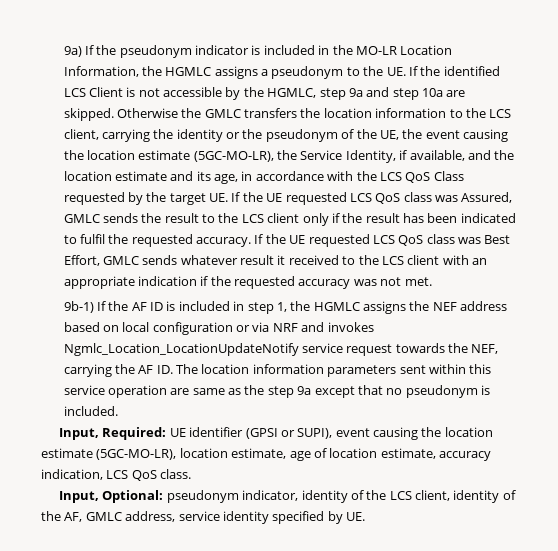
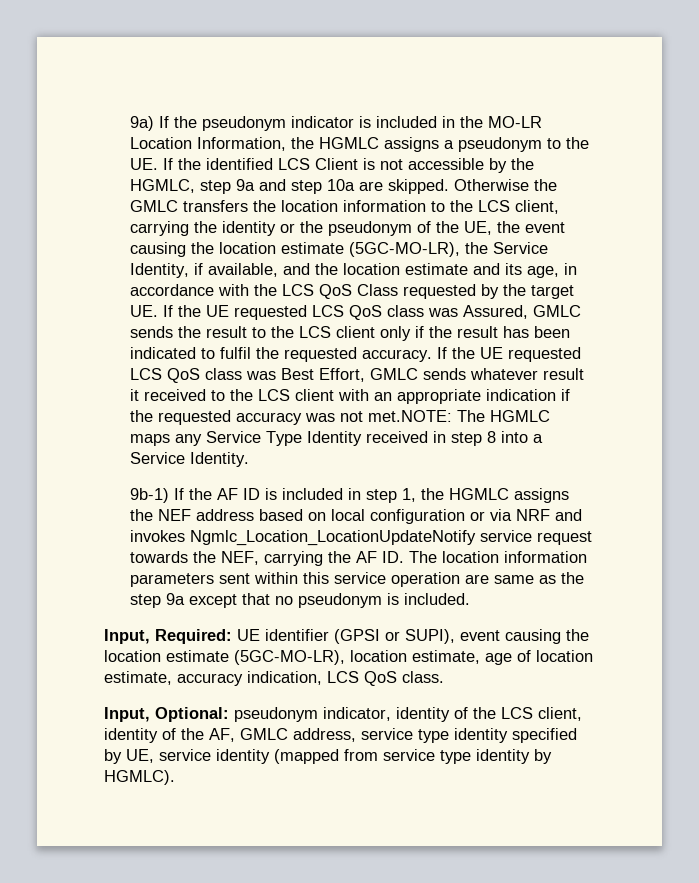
[404,277,432,286] met. -> [368,410,551,422] [130,431,544,446] [130,452,250,467] met.NOTE: The HGMLC maps any Service Type Identity received in step 8 into a Service Identity.
(220, 516) none -> [418,729,449,743] type
[346,512,365,521] UE. -> [126,749,552,764] [104,770,175,785] UE, service identity (mapped from service type identity by HGMLC).

